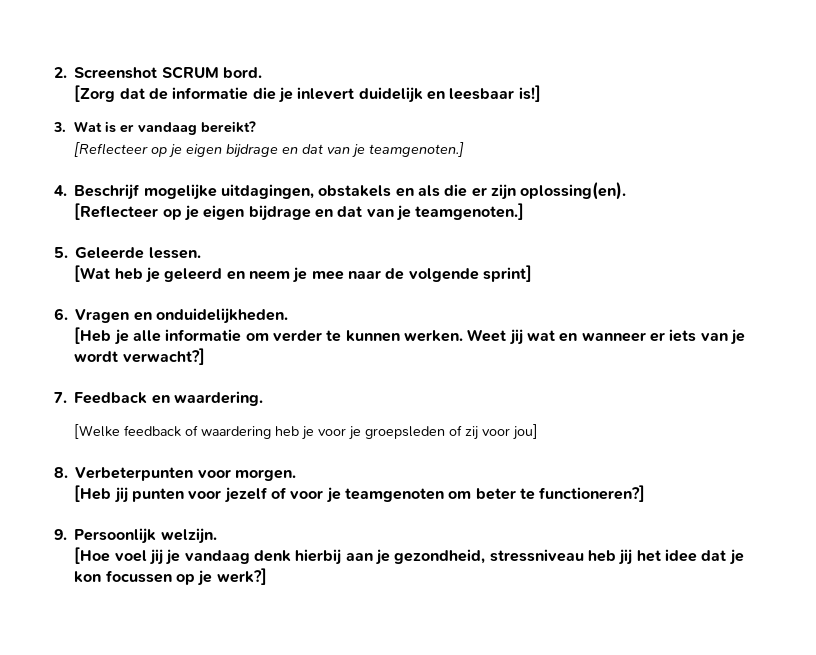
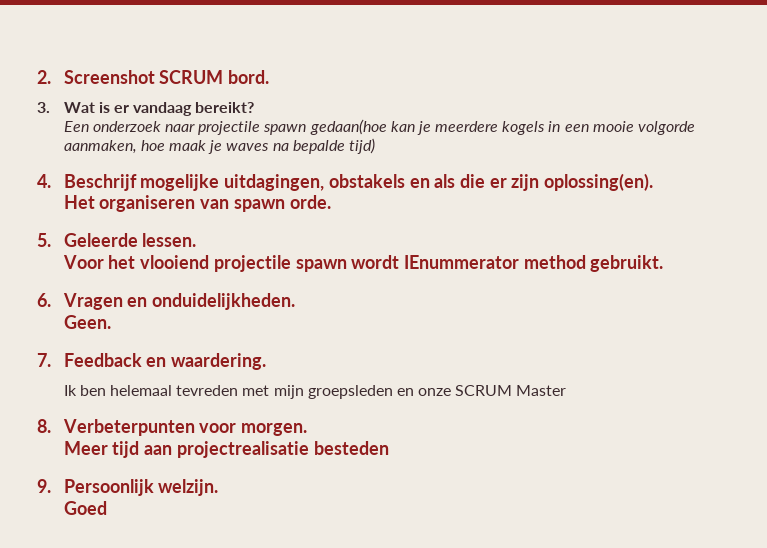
[74,85,541,103] // [Zorg dat de informatie die je inlevert duidelijk en leesbaar is!] -> (270, 77) none
[74,142,465,158] [Reflecteer op je eigen bijdrage en dat van je teamgenoten.] -> [63,119,696,135] [63,138,375,154] Een onderzoek naar projectile spawn gedaan(hoe kan je meerdere kogels in een mooie volgorde aanmaken, hoe maak je waves na bepalde tijd)
[74,203,525,221] [54,247,201,259] [74,265,532,283] [54,308,288,324] [74,327,745,345] [74,348,205,365] [54,391,264,406] [74,424,539,440] [54,467,296,481] [74,485,646,503] [54,528,217,544] [74,547,744,565] [74,568,267,586] [Reflecteer op je eigen bijdrage en dat van je teamgenoten.] // 5. Geleerde lessen. // [Wat heb je geleerd en neem je mee naar de volgende sprint] // 6. Vragen en onduidelijkheden. // [Heb je alle informatie om verder te kunnen werken. Weet jij wat en wanneer er iets van je wordt verwacht?] // 7. Feedback en waardering. // [Welke feedback of waardering heb je voor je groepsleden of zij voor jou] // 8. Verbeterpunten voor morgen. // [Heb jij punten voor jezelf of voor je teamgenoten om beter te functioneren?] // 9. Persoonlijk welzijn. // [Hoe voel jij je vandaag denk hierbij aan je gezondheid, stressniveau heb jij het idee dat je kon focussen op je werk?] -> [63,195,331,212] [37,233,197,247] [62,255,664,272] [37,293,296,310] [63,315,111,329] [37,353,267,370] [63,385,567,399] [37,419,308,436] [63,441,389,458] [37,479,219,496] [63,501,107,515] Het organiseren van spawn orde. // 5. Geleerde lessen. // Voor het vlooiend projectile spawn wordt IEnummerator method gebruikt. // 6. Vragen en onduidelijkheden. // Geen. // 7. Feedback en waardering. // Ik ben helemaal tevreden met mijn groepsleden en onze SCRUM Master // 8. Verbeterpunten voor morgen. // Meer tijd aan projectrealisatie besteden // 9. Persoonlijk welzijn. // Goed

